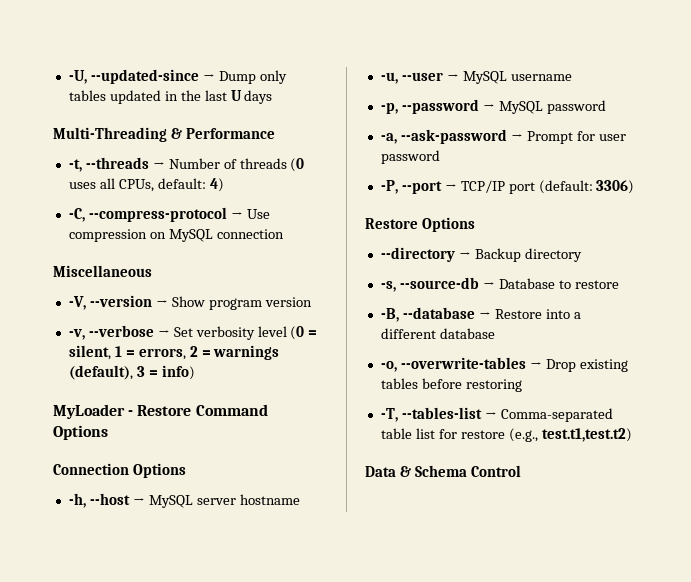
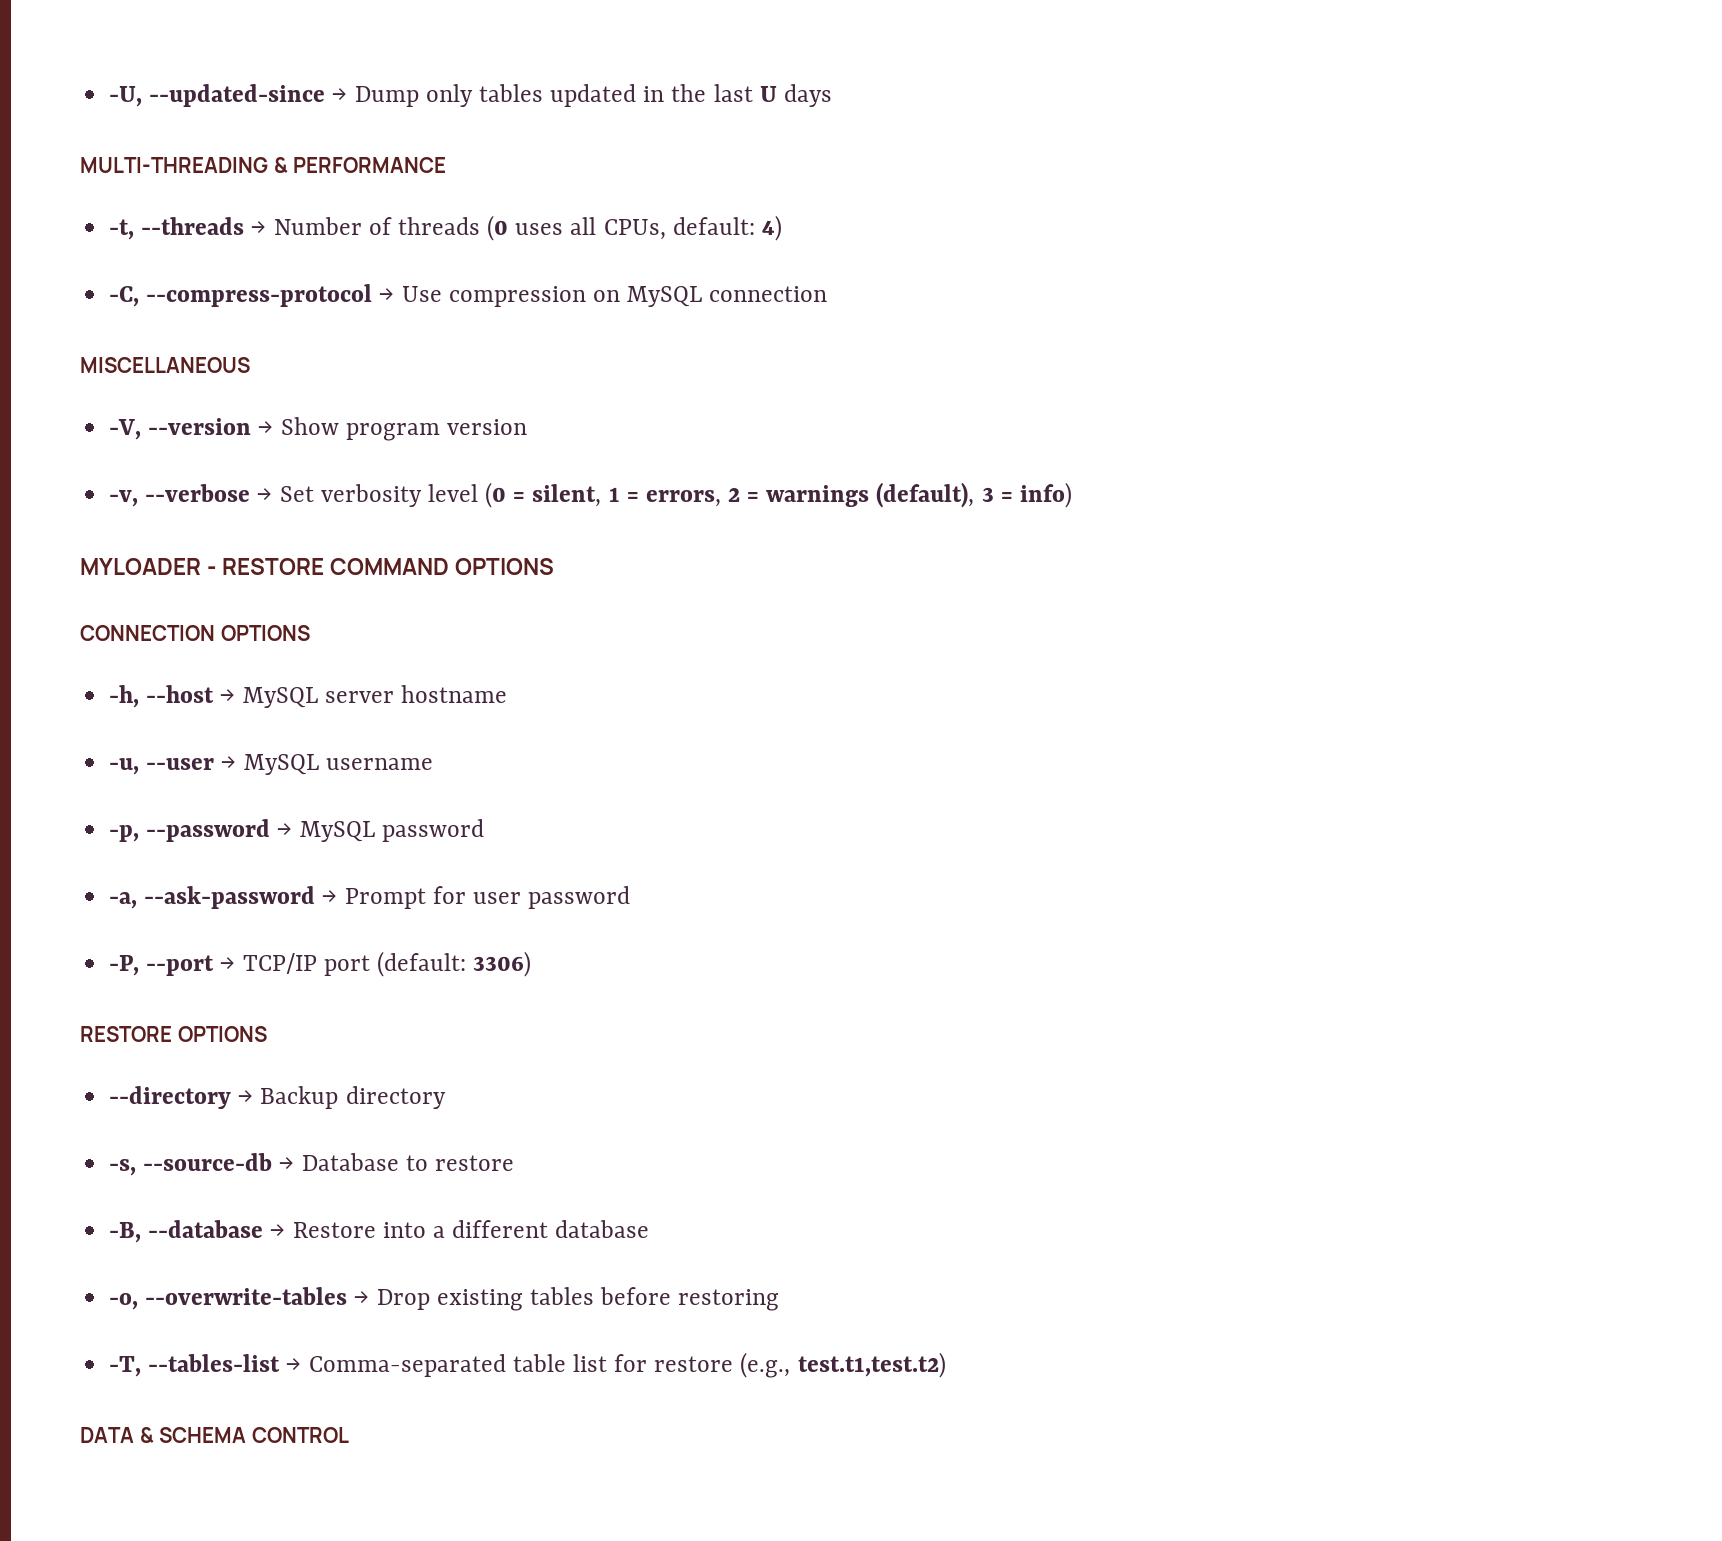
[53,127,275,142] Multi-Threading & Performance -> [80,157,447,173] MULTI-THREADING & PERFORMANCE
[53,265,152,277] Miscellaneous -> [80,357,250,373] MISCELLANEOUS
[53,404,268,419] [53,425,108,440] [53,463,186,478] MyLoader - Restore Command Options // Connection Options -> [80,558,555,575] [80,625,310,641] MYLOADER - RESTORE COMMAND OPTIONS // CONNECTION OPTIONS
[365,217,475,232] Restore Options -> [80,1026,267,1042] RESTORE OPTIONS
[365,465,521,477] Data & Schema Control -> [80,1427,349,1443] DATA & SCHEMA CONTROL

